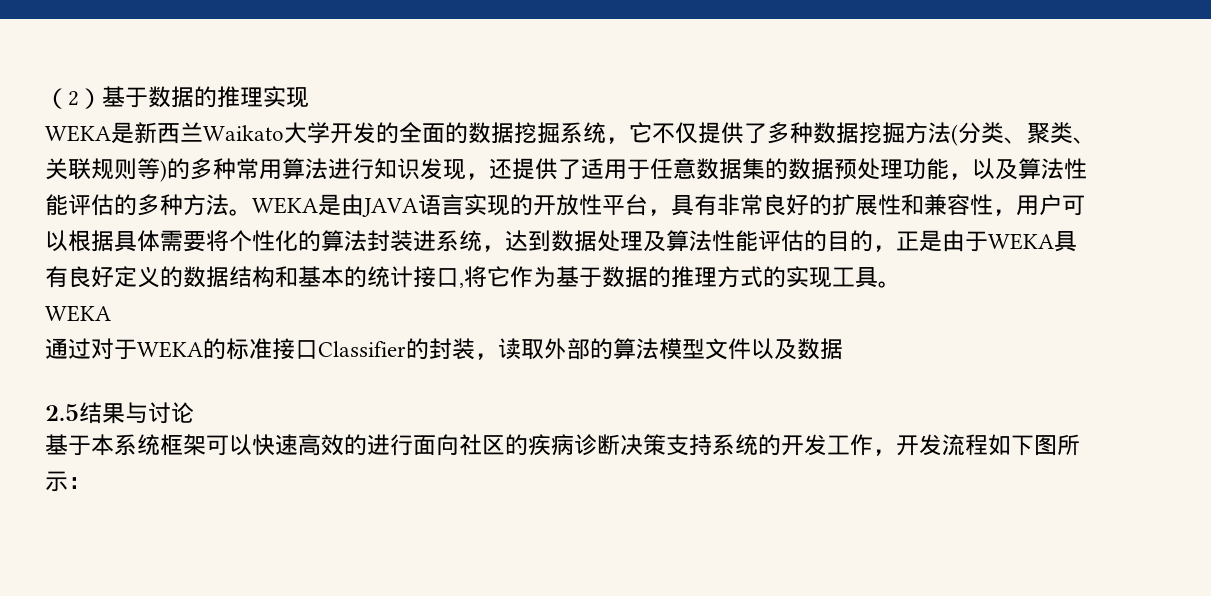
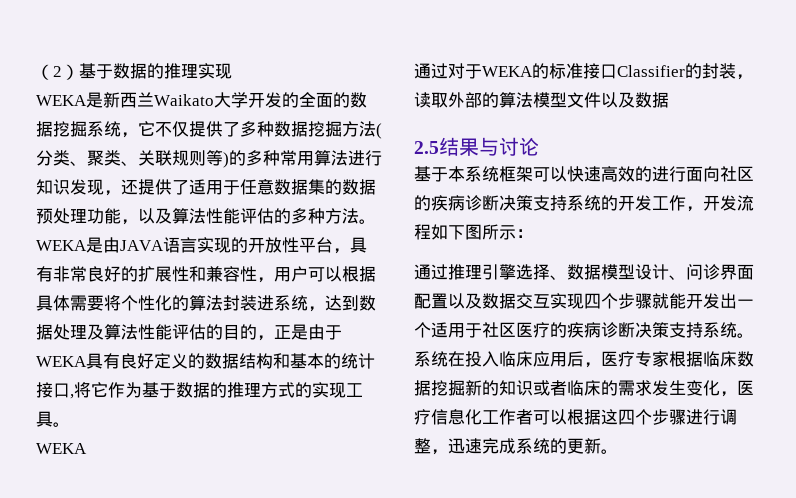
(91, 483) none -> [414,264,754,280] [414,293,754,309] [414,322,754,338] [414,351,754,368] [414,380,754,397] [414,409,737,425] [414,438,618,455] // 通过推理引擎选择、数据模型设计、问诊界面配置以及数据交互实现四个步骤就能开发出一个适用于社区医疗的疾病诊断决策支持系统。系统在投入临床应用后，医疗专家根据临床数据挖掘新的知识或者临床的需求发生变化，医疗信息化工作者可以根据这四个步骤进行调整，迅速完成系统的更新。

